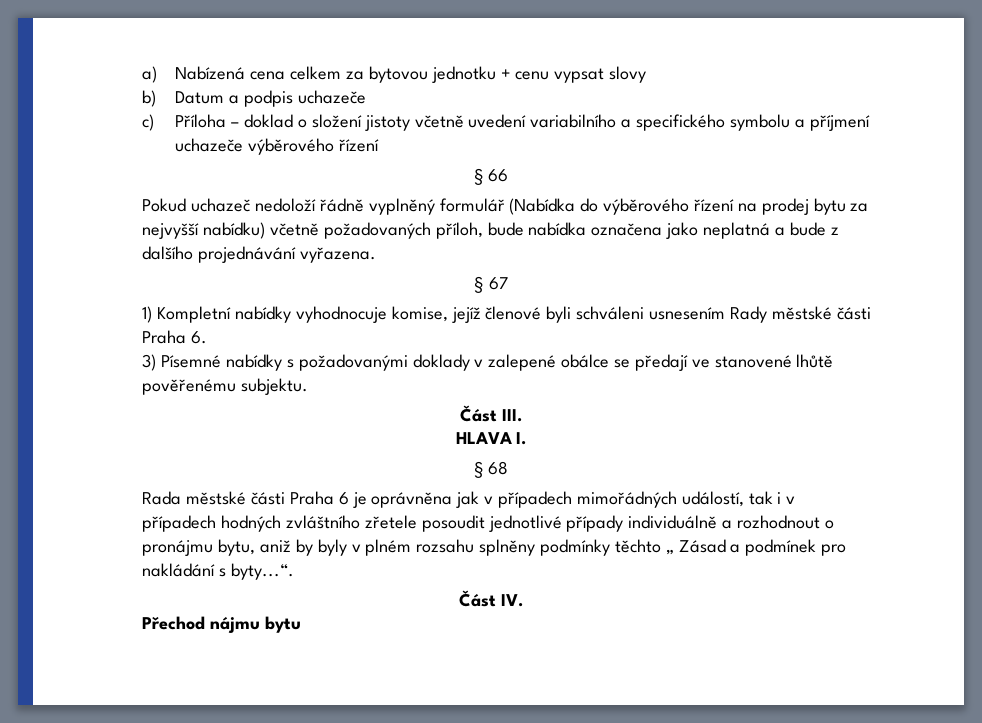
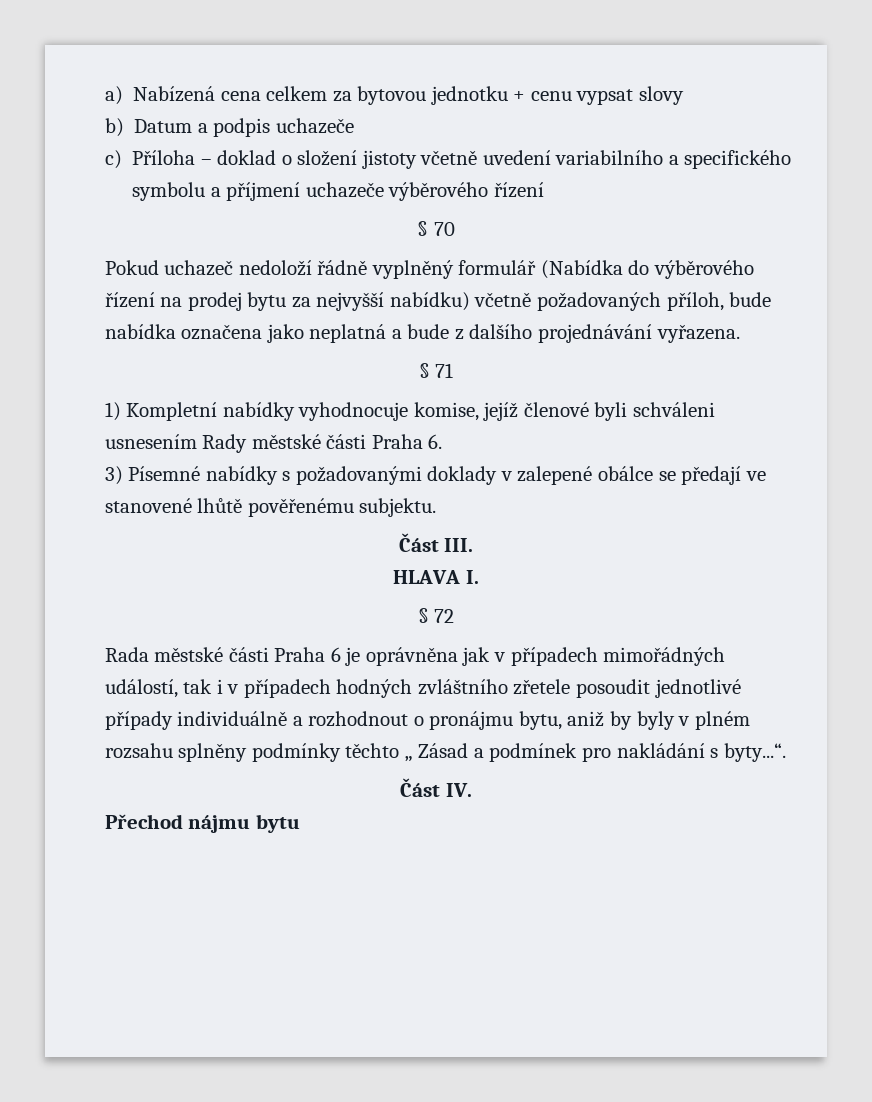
[488,169,509,182] 66 -> [433,222,455,236] 70
[488,277,508,290] 67 -> [435,363,454,378] 71
[488,461,509,475] 68 -> [434,609,455,623] 72

